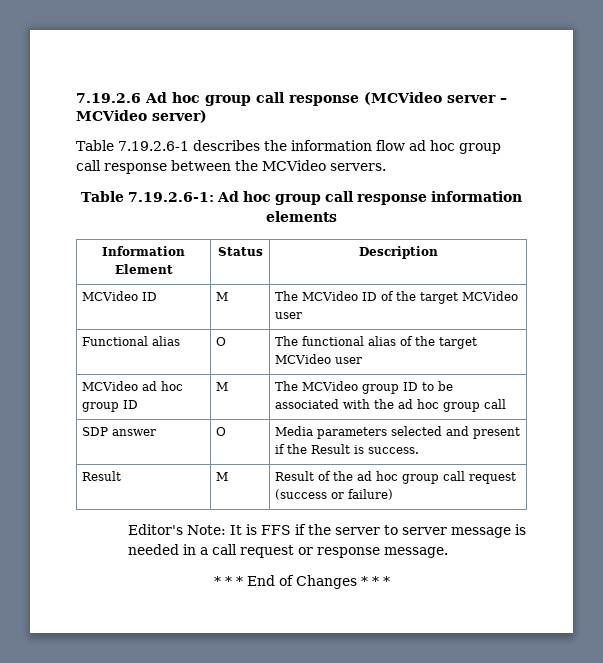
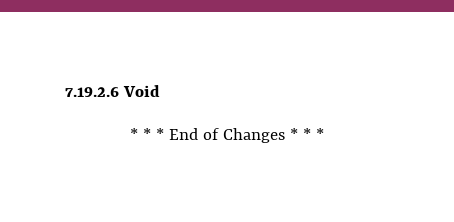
[145,92,507,106] [76,110,207,123] [76,140,501,154] [76,160,386,174] [81,191,522,205] [266,211,337,222] [102,246,185,256] [114,264,173,274] [217,247,263,256] [358,246,438,259] [82,291,158,301] [216,292,229,301] [275,291,519,304] [275,312,303,319] [82,336,181,346] [216,337,227,346] [275,336,478,349] [275,354,363,364] [82,381,184,391] [82,400,139,412] [216,382,229,391] [275,381,454,394] [275,399,507,412] [82,427,157,436] [216,427,227,436] [275,426,521,439] [275,444,420,454] [82,471,122,481] [216,472,229,481] [275,471,517,484] [275,489,394,500] [127,524,526,538] [127,544,448,558] Ad hoc group call response (MCVideo server – MCVideo server) // Table 7.19.2.6-1 describes the information flow ad hoc group call response between the MCVideo servers. // Table 7.19.2.6-1: Ad hoc group call response information elements // Information Element | Status | Description // MCVideo ID | M | The MCVideo ID of the target MCVideo user // Functional alias | O | The functional alias of the target MCVideo user // MCVideo ad hoc group ID | M | The MCVideo group ID to be associated with the ad hoc group call // SDP answer | O | Media parameters selected and present if the Result is success. // Result | M | Result of the ad hoc group call request (success or failure) // Editor's Note: It is FFS if the server to server message is needed in a call request or response message. -> [122,85,160,97] Void

